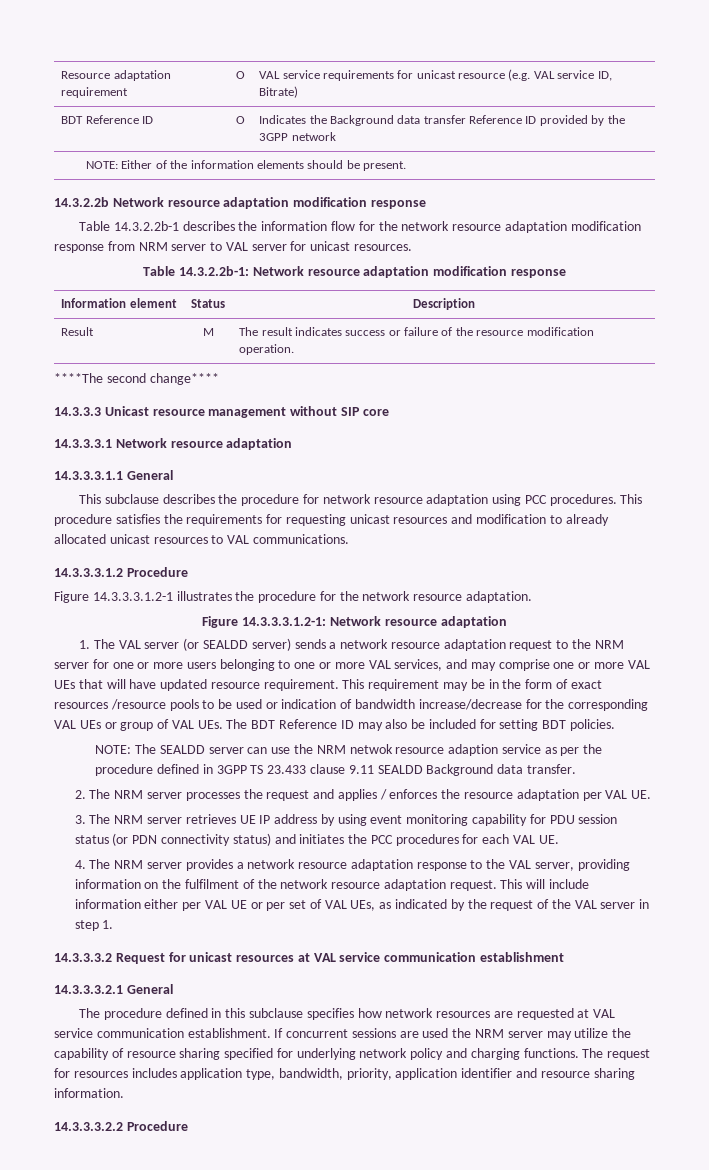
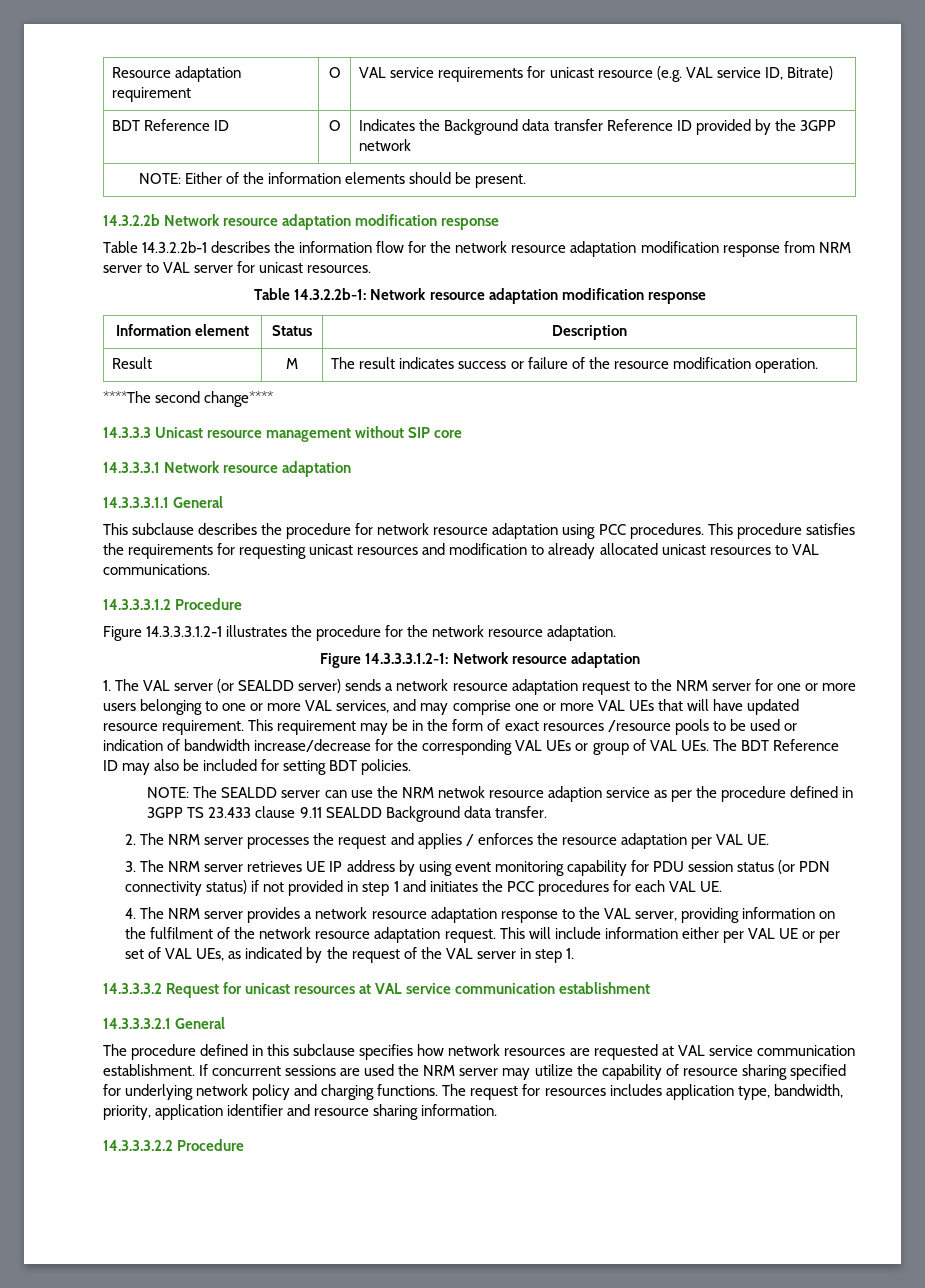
(271, 839) none -> [251,880,399,896] if not provided in step 1

